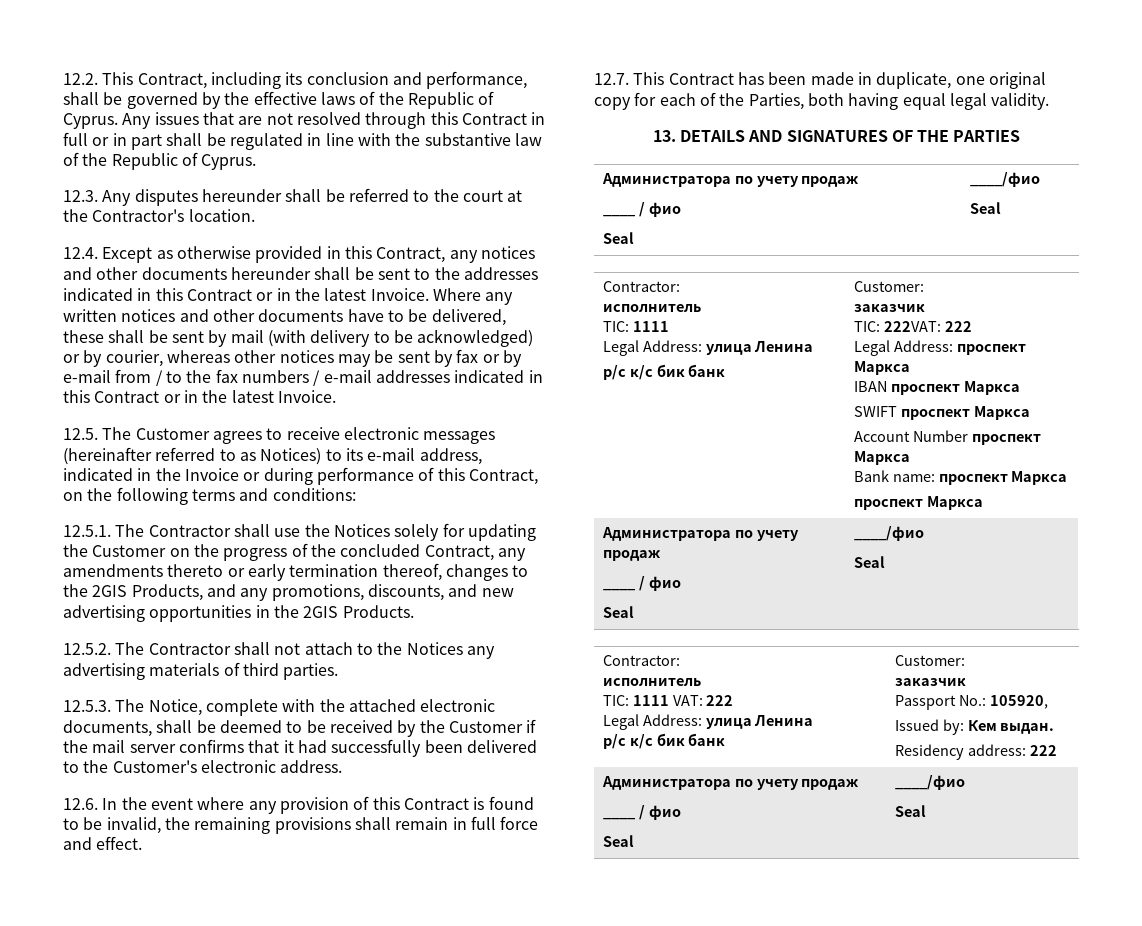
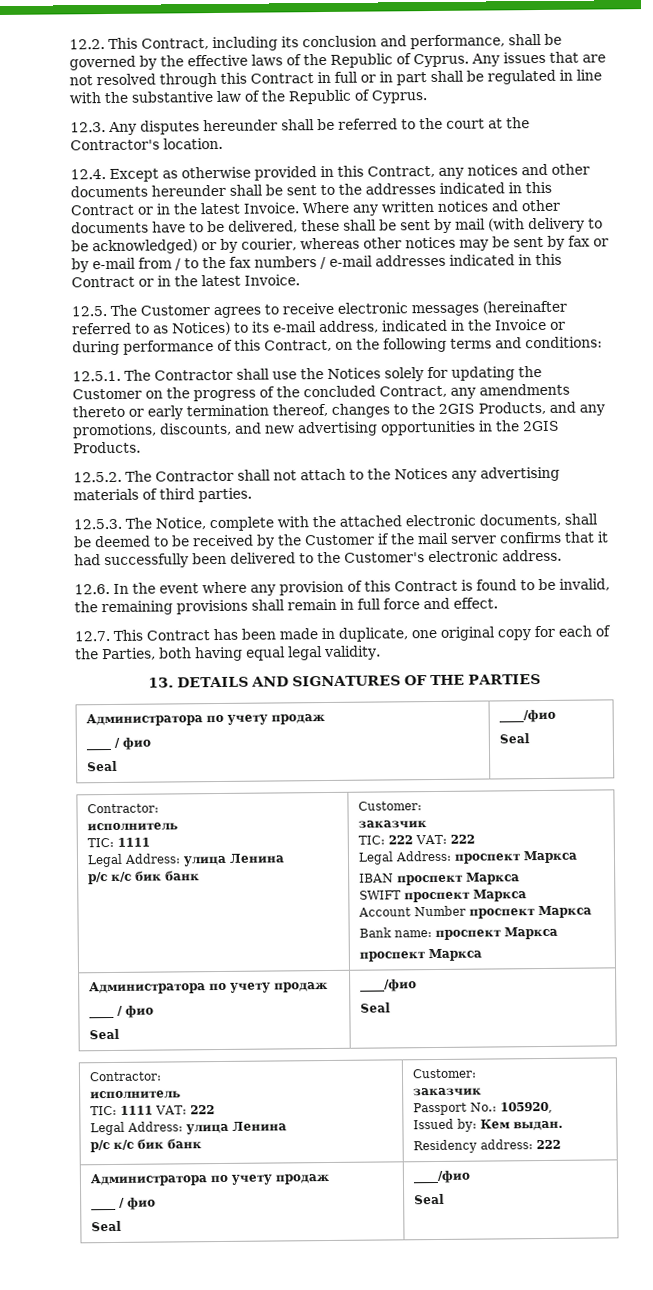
[883,321,941,332] 222VAT: -> [387,834,447,845] 222 VAT:

